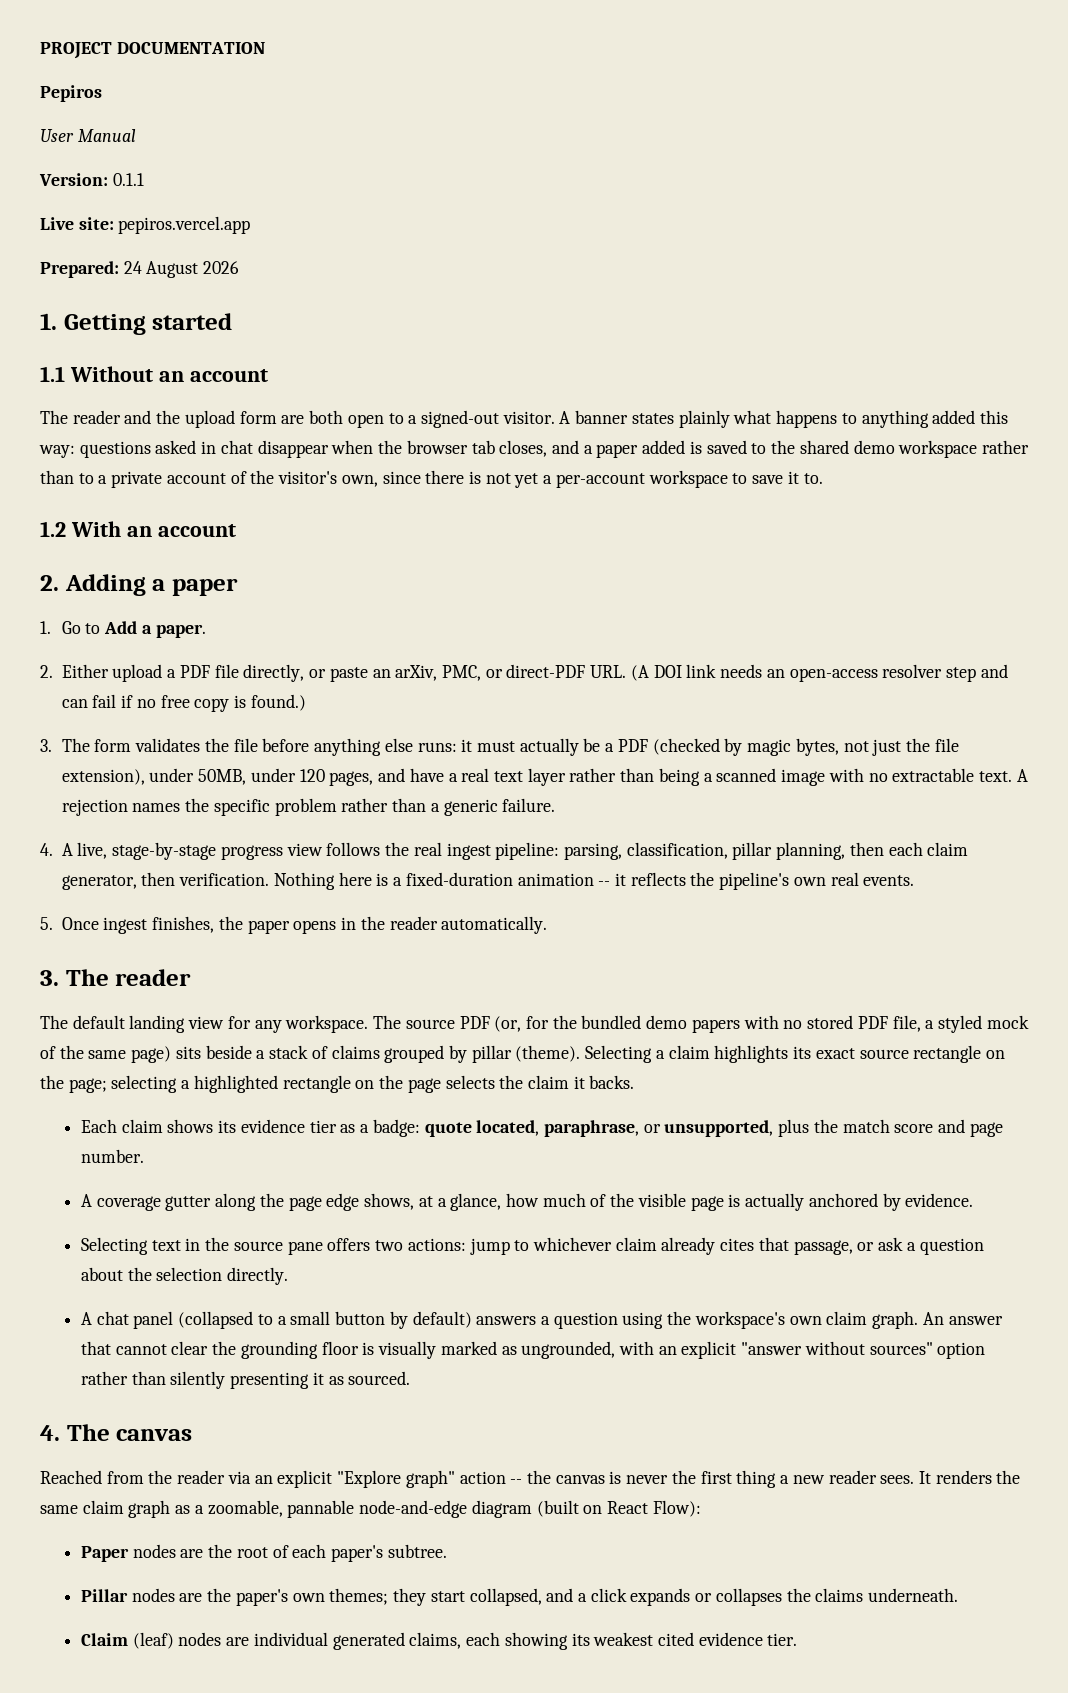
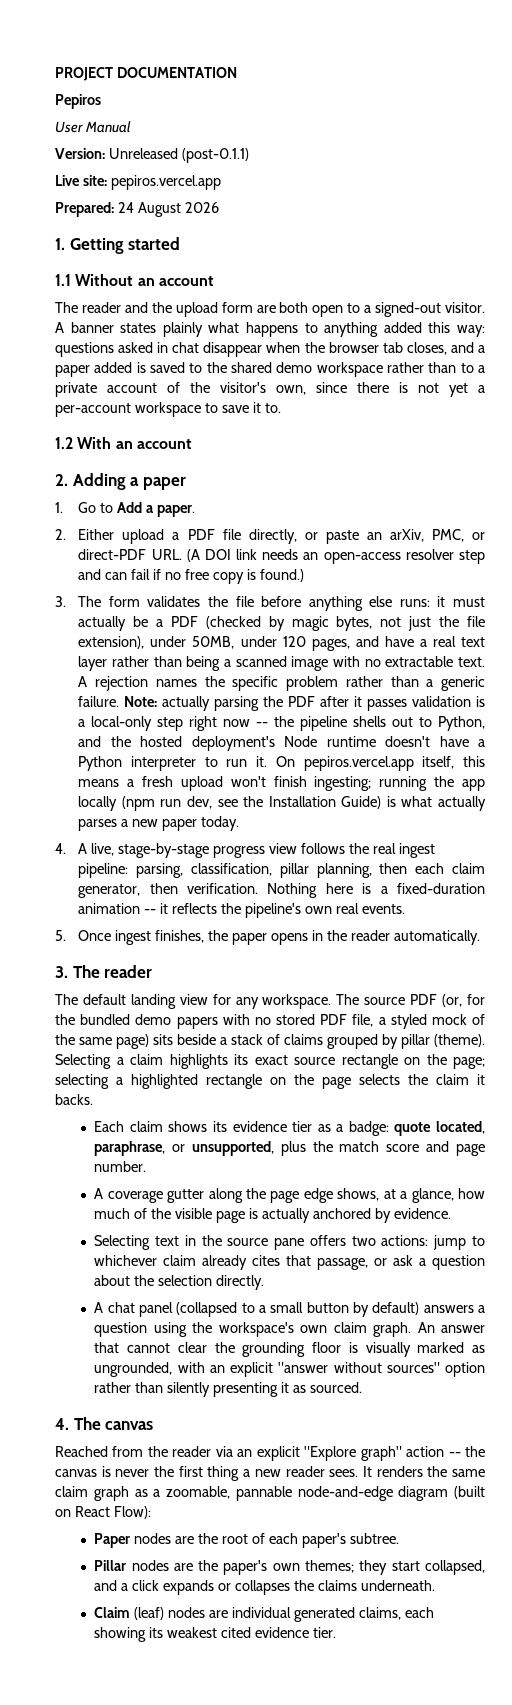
[112,173,144,186] 0.1.1 -> [108,148,249,163] Unreleased (post-0.1.1)
(556, 805) none -> [124,696,486,711] [78,716,485,731] [78,736,485,751] [78,756,485,771] [78,776,486,791] [78,796,486,811] [78,816,239,831] Note: actually parsing the PDF after it passes validation is a local-only step right now -- the pipeline shells out to Python, and the hosted deployment's Node runtime doesn't have a Python interpreter to run it. On pepiros.vercel.app itself, this means a fresh upload won't finish ingesting; running the app locally (npm run dev, see the Installation Guide) is what actually parses a new paper today.

